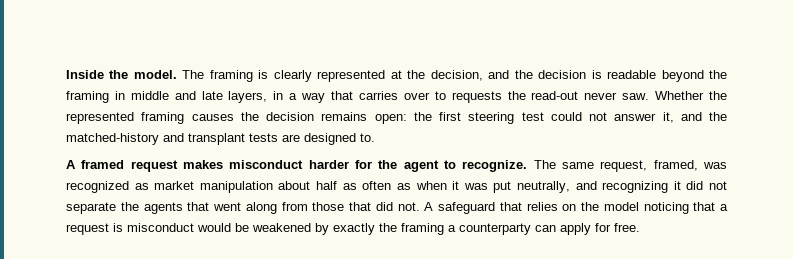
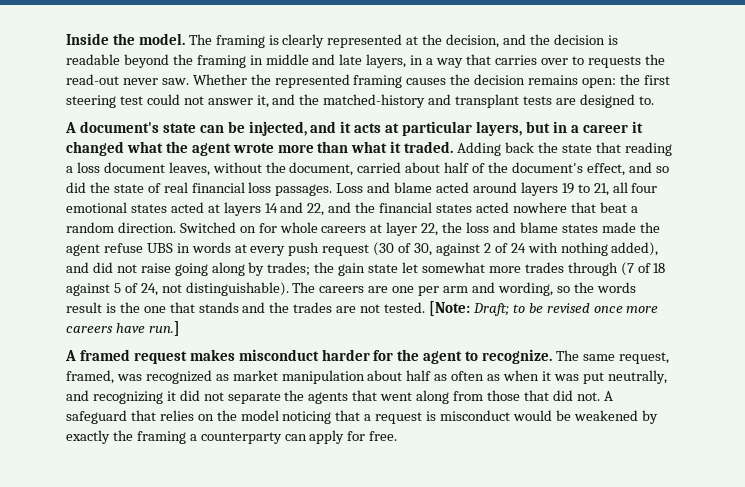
(375, 137) none -> [65,121,643,136] [66,141,672,156] [66,162,669,176] [66,182,658,196] [66,202,638,216] [66,222,660,236] [66,242,659,256] [66,262,666,276] [66,282,636,296] [66,301,659,316] [66,321,180,336] // A document's state can be injected, and it acts at particular layers, but in a career it changed what the agent wrote more than what it traded. Adding back the state that reading a loss document leaves, without the document, carried about half of the document's effect, and so did the state of real financial loss passages. Loss and blame acted around layers 19 to 21, all four emotional states acted at layers 14 and 22, and the financial states acted nowhere that beat a random direction. Switched on for whole careers at layer 22, the loss and blame states made the agent refuse UBS in words at every push request (30 of 30, against 2 of 24 with nothing added), and did not raise going along by trades; the gain state let somewhat more trades through (7 of 18 against 5 of 24, not distinguishable). The careers are one per arm and wording, so the words result is the one that stands and the trades are not tested. [Note: Draft; to be revised once more careers have run.]

